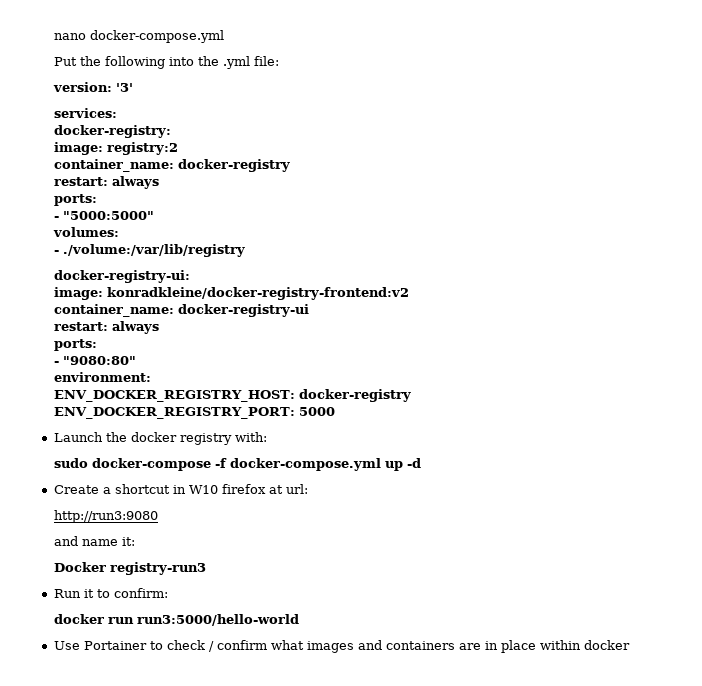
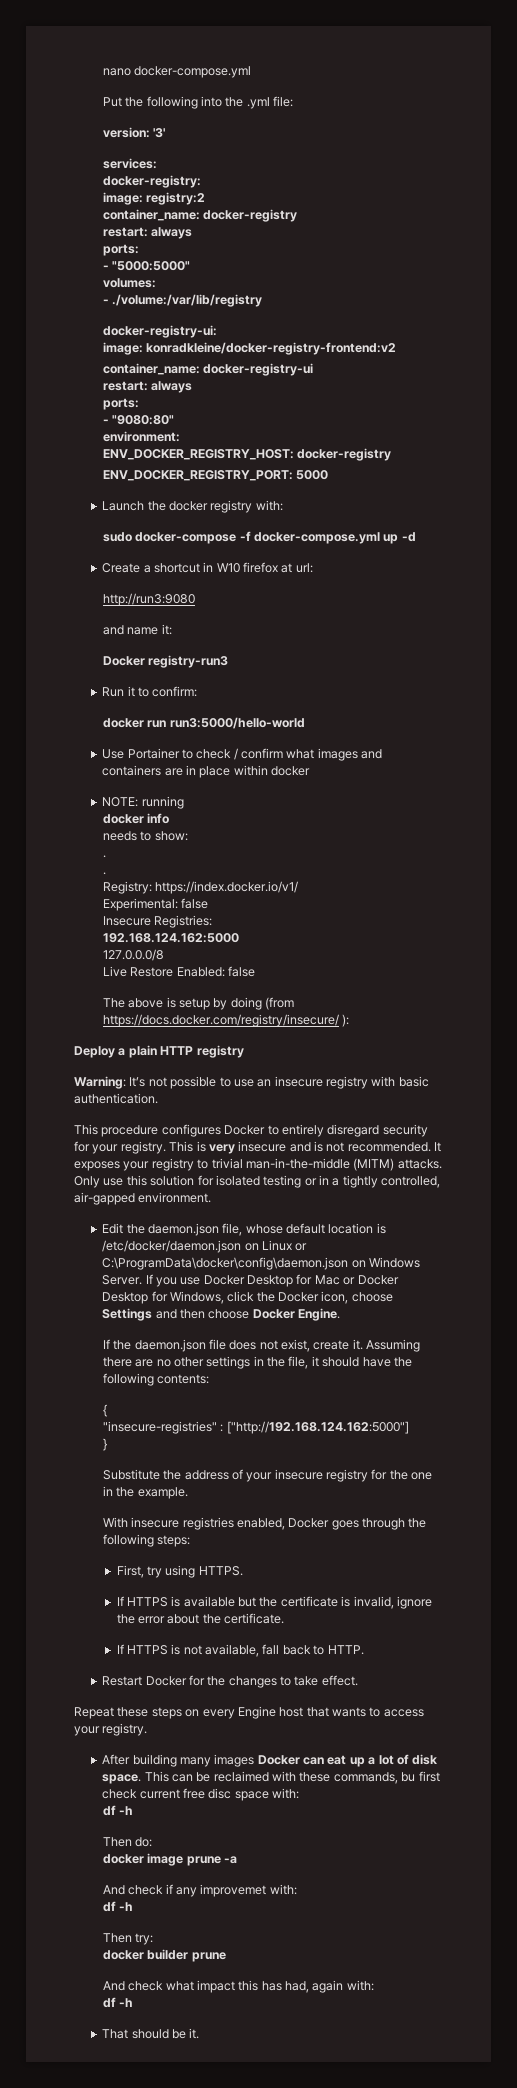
(630, 645) none -> [102,796,184,809] [102,813,170,824] [102,831,188,841] [102,855,106,858] [102,872,106,875] [102,881,299,894] [102,898,209,911] [102,915,213,928] [102,933,239,943] [102,949,164,961] [102,966,255,977] [102,997,295,1010] [102,1014,350,1027] [74,1045,244,1058] [74,1076,429,1089] [74,1093,158,1104] [74,1124,428,1137] [74,1141,442,1154] [74,1158,442,1171] [74,1175,441,1188] [74,1192,212,1205] [102,1223,386,1236] [102,1240,308,1253] [102,1257,420,1270] [102,1274,399,1287] [102,1291,393,1304] [102,1308,341,1321] [102,1339,421,1352] [102,1356,412,1369] [102,1373,210,1386] [102,1404,107,1417] [102,1421,409,1434] [102,1438,107,1451] [102,1469,433,1482] [102,1486,188,1499] [102,1517,427,1530] [102,1534,191,1547] [116,1565,243,1578] [116,1596,432,1609] [116,1613,285,1624] [116,1644,364,1657] [102,1675,358,1688] [74,1706,424,1719] [74,1723,148,1736] [102,1754,438,1767] [102,1771,440,1784] [102,1788,300,1801] [102,1805,134,1816] [102,1837,153,1847] [102,1853,237,1866] [102,1884,297,1897] [102,1901,134,1912] [102,1933,154,1945] [102,1949,226,1962] [102,1980,374,1993] [102,1997,134,2008] [102,2028,200,2039] // NOTE: running // docker info // needs to show: // . // . // Registry: https://index.docker.io/v1/ // Experimental: false // Insecure Registries: // 192.168.124.162:5000 // 127.0.0.0/8 // Live Restore Enabled: false // The above is setup by doing (from https://docs.docker.com/registry/insecure/ ): // Deploy a plain HTTP registry // Warning: It’s not possible to use an insecure registry with basic authentication. // This procedure configures Docker to entirely disregard security for your registry. This is very insecure and is not recommended. It exposes your registry to trivial man-in-the-middle (MITM) attacks. Only use this solution for isolated testing or in a tightly controlled, air-gapped environment. // Edit the daemon.json file, whose default location is /etc/docker/daemon.json on Linux or C:\ProgramData\docker\config\daemon.json on Windows Server. If you use Docker Desktop for Mac or Docker Desktop for Windows, click the Docker icon, choose Settings and then choose Docker Engine. // If the daemon.json file does not exist, create it. Assuming there are no other settings in the file, it should have the following contents: // { // "insecure-registries" : ["http://192.168.124.162:5000"] // } // Substitute the address of your insecure registry for the one in the example. // With insecure registries enabled, Docker goes through the following steps: // First, try using HTTPS. // If HTTPS is available but the certificate is invalid, ignore the error about the certificate. // If HTTPS is not available, fall back to HTTP. // Restart Docker for the changes to take effect. // Repeat these steps on every Engine host that wants to access your registry. // After building many images Docker can eat up a lot of disk space. This can be reclaimed with these commands, bu first check current free disc space with: // df -h // Then do: // docker image prune -a // And check if any improvemet with: // df -h // Then try: // docker builder prune // And check what impact this has had, again with: // df -h // That should be it.

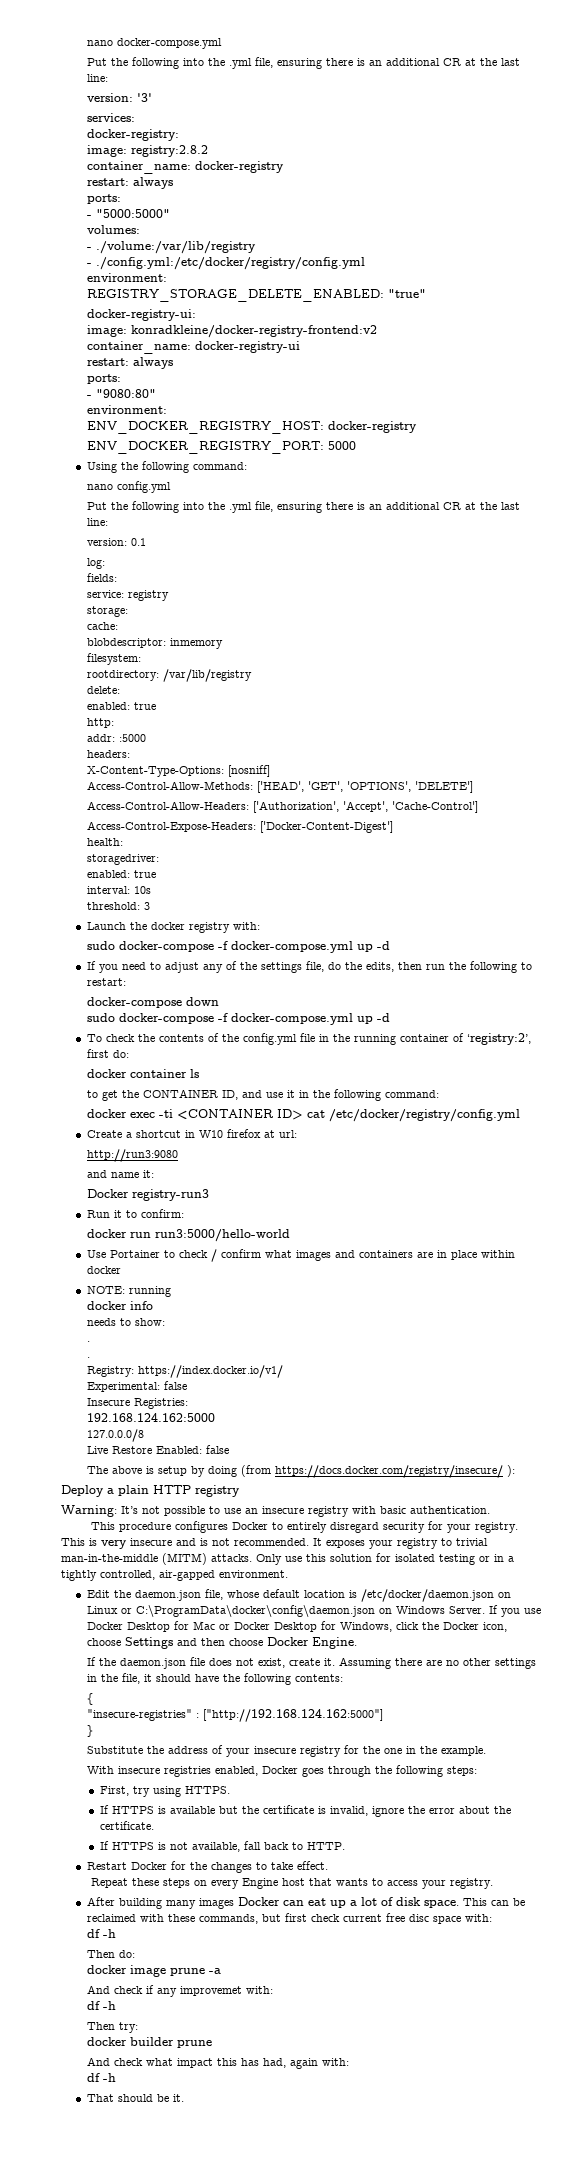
[273,96,294,107] file: -> [255,57,521,69] [87,74,109,82] file, ensuring there is an additional CR at the last line:
[146,192,206,205] registry:2 -> [131,145,209,157] registry:2.8.2
(263, 300) none -> [87,257,366,270] [87,273,168,282] [87,289,427,302] // - ./config.yml:/etc/docker/registry/config.yml // environment: // REGISTRY_STORAGE_DELETE_ENABLED: "true"
(329, 475) none -> [86,461,247,473] [87,481,172,493] [87,501,521,513] [87,518,109,526] [87,538,147,546] [87,558,106,569] [87,573,118,582] [87,590,170,601] [87,606,129,617] [87,622,119,630] [87,638,224,649] [87,653,142,665] [87,669,253,682] [87,686,121,694] [87,702,157,710] [87,718,115,728] [87,734,147,742] [87,750,131,758] [87,765,271,777] [87,781,474,793] [87,801,479,813] [87,821,394,833] [87,838,124,846] [87,854,160,865] [87,870,157,878] [87,886,152,894] [87,902,151,910] // Using the following command: // nano config.yml // Put the following into the .yml file, ensuring there is an additional CR at the last line: // version: 0.1 // log: // fields: // service: registry // storage: // cache: // blobdescriptor: inmemory // filesystem: // rootdirectory: /var/lib/registry // delete: // enabled: true // http: // addr: :5000 // headers: // X-Content-Type-Options: [nosniff] // Access-Control-Allow-Methods: ['HEAD', 'GET', 'OPTIONS', 'DELETE'] // Access-Control-Allow-Headers: ['Authorization', 'Accept', 'Cache-Control'] // Access-Control-Expose-Headers: ['Docker-Content-Digest'] // health: // storagedriver: // enabled: true // interval: 10s // threshold: 3
(416, 537) none -> [86,961,532,973] [86,978,126,986] [87,997,220,1008] [87,1013,391,1025] [86,1033,531,1045] [86,1049,129,1058] [87,1069,200,1078] [87,1089,440,1101] [87,1109,521,1122] // If you need to adjust any of the settings file, do the edits, then run the following to restart: // docker-compose down // sudo docker-compose -f docker-compose.yml up -d // To check the contents of the config.yml file in the running container of ‘registry:2’, first do: // docker container ls // to get the CONTAINER ID, and use it in the following command: // docker exec -ti <CONTAINER ID> cat /etc/docker/registry/config.yml
[401,1772,416,1782] bu -> [261,1914,281,1922] but

